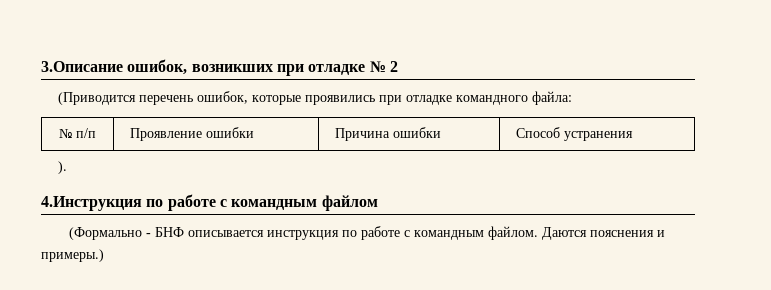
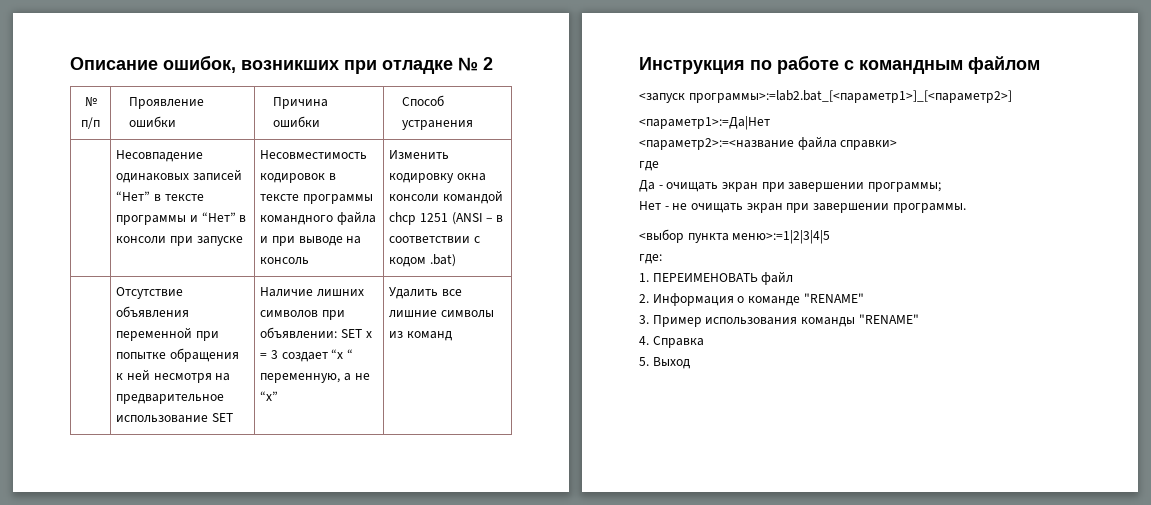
[41,61,123,72] 3.Описание -> [70,57,158,70] Описание
[57,91,572,105] // (Приводится перечень ошибок, которые проявились при отладке командного файла: -> (493, 63) none
[57,161,67,174] [41,196,142,211] // ). // 4.Инструкция -> [116,150,204,162] [116,169,243,183] [116,191,204,201] [116,212,247,225] [116,236,243,246] [260,150,368,159] [260,173,337,183] [260,194,374,204] [260,211,377,225] [260,236,362,246] [260,257,310,265] [389,150,450,159] [389,173,487,183] [389,190,504,204] [389,212,504,225] [389,236,481,243] [389,254,457,267] [116,287,184,299] [116,306,190,318] [116,327,220,341] [116,348,240,362] [116,369,231,383] [116,394,225,404] [116,413,234,423] [260,287,365,297] [260,310,346,320] [260,327,372,339] [260,349,354,362] [260,373,370,383] [260,391,279,401] [389,287,463,299] [389,310,495,318] [389,331,453,341] [639,57,745,74] // | Несовпадение одинаковых записей “Нет” в тексте программы и “Нет” в консоли при запуске | Несовместимость кодировок в тексте программы командного файла и при выводе на консоль | Изменить кодировку окна консоли командой chcp 1251 (ANSI – в соответствии с кодом .bat) // | Отсутствие объявления переменной при попытке обращения к ней несмотря на предварительное использование SET | Наличие лишних символов при объявлении: SET x = 3 создает “x “ переменную, а не “x” | Удалить все лишние символы из команд // Инструкция
[69,226,666,240] [41,249,104,262] (Формально - БНФ описывается инструкция по работе с командным файлом. Даются пояснения и примеры.) -> [639,90,1012,103] [639,116,770,130] [639,136,898,150] [639,161,659,171] [639,180,941,192] [639,201,966,213] [639,229,831,244] [639,254,662,264] [639,271,794,285] [639,293,864,306] [639,314,919,327] [639,336,704,348] [639,357,690,369] <запуск программы>:=lab2.bat_[<параметр1>]_[<параметр2>] // <параметр1>:=Да|Нет // <параметр2>:=<название файла справки> // где // Да - очищать экран при завершении программы; // Нет - не очищать экран при завершении программы. // <выбор пункта меню>:=1|2|3|4|5 // где: // 1. ПЕРЕИМЕНОВАТЬ файл // 2. Информация о команде "RENAME" // 3. Пример использования команды "RENAME" // 4. Справка // 5. Выход

